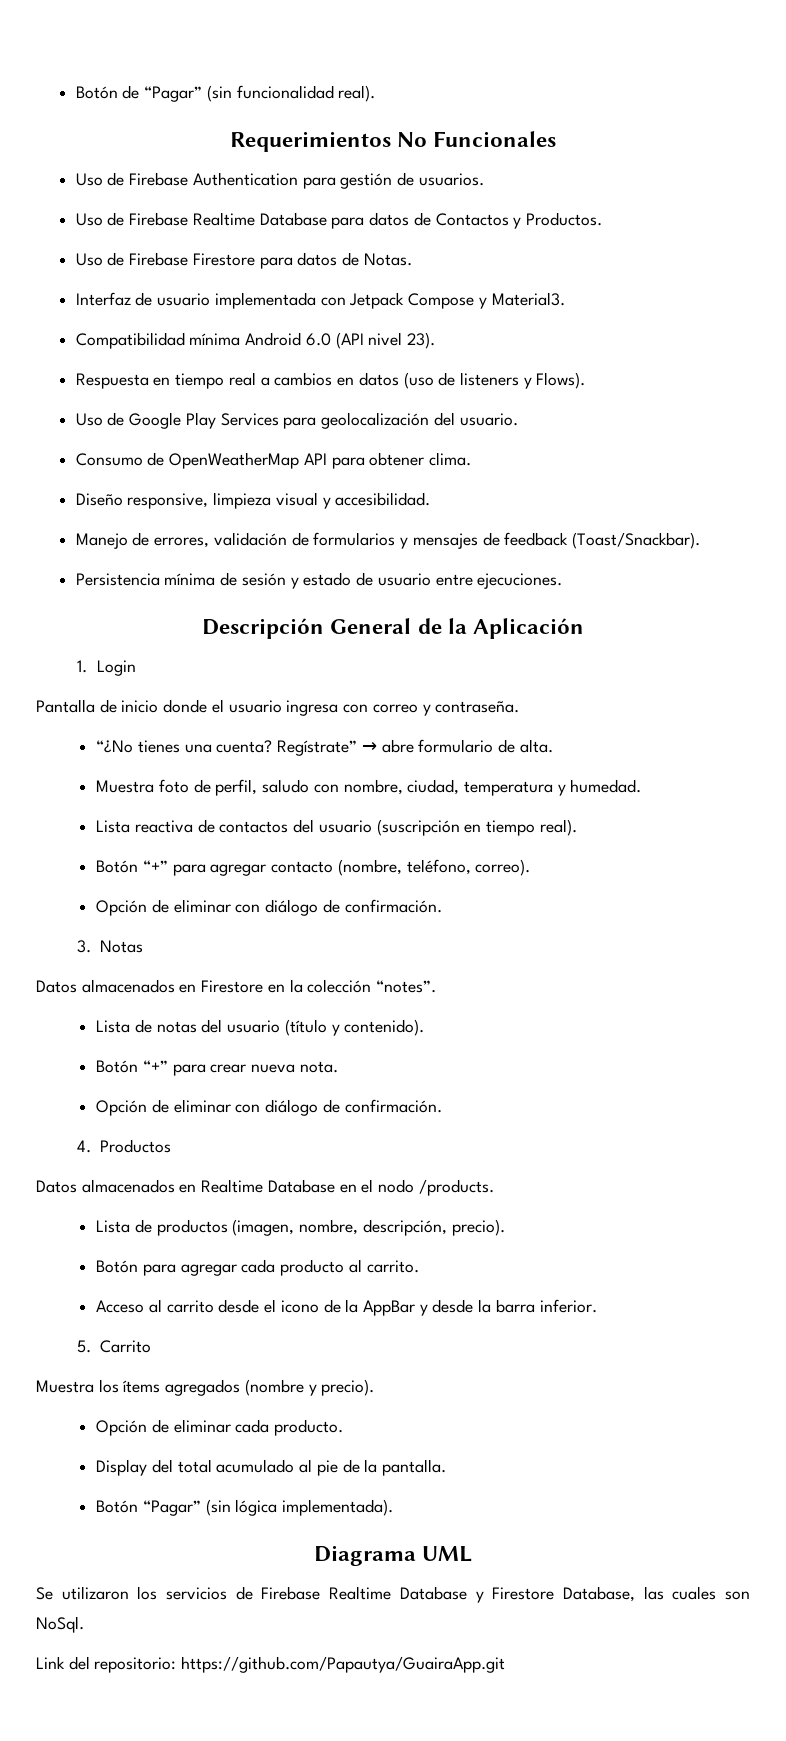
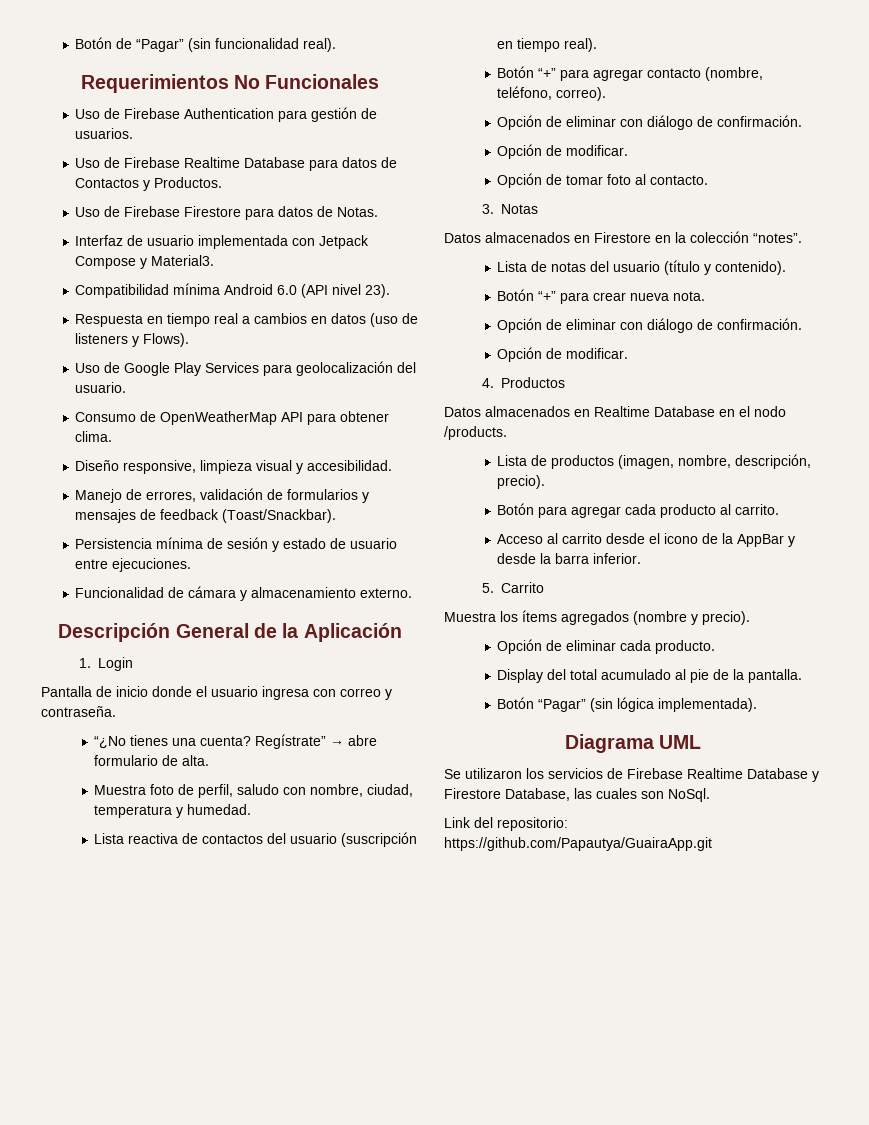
(563, 581) none -> [75,586,413,601] // Funcionalidad de cámara y almacenamiento externo.
(442, 906) none -> [497,144,629,159] [497,173,709,188] // Opción de modificar. // Opción de tomar foto al contacto.
(442, 1106) none -> [497,347,629,362] // Opción de modificar.

